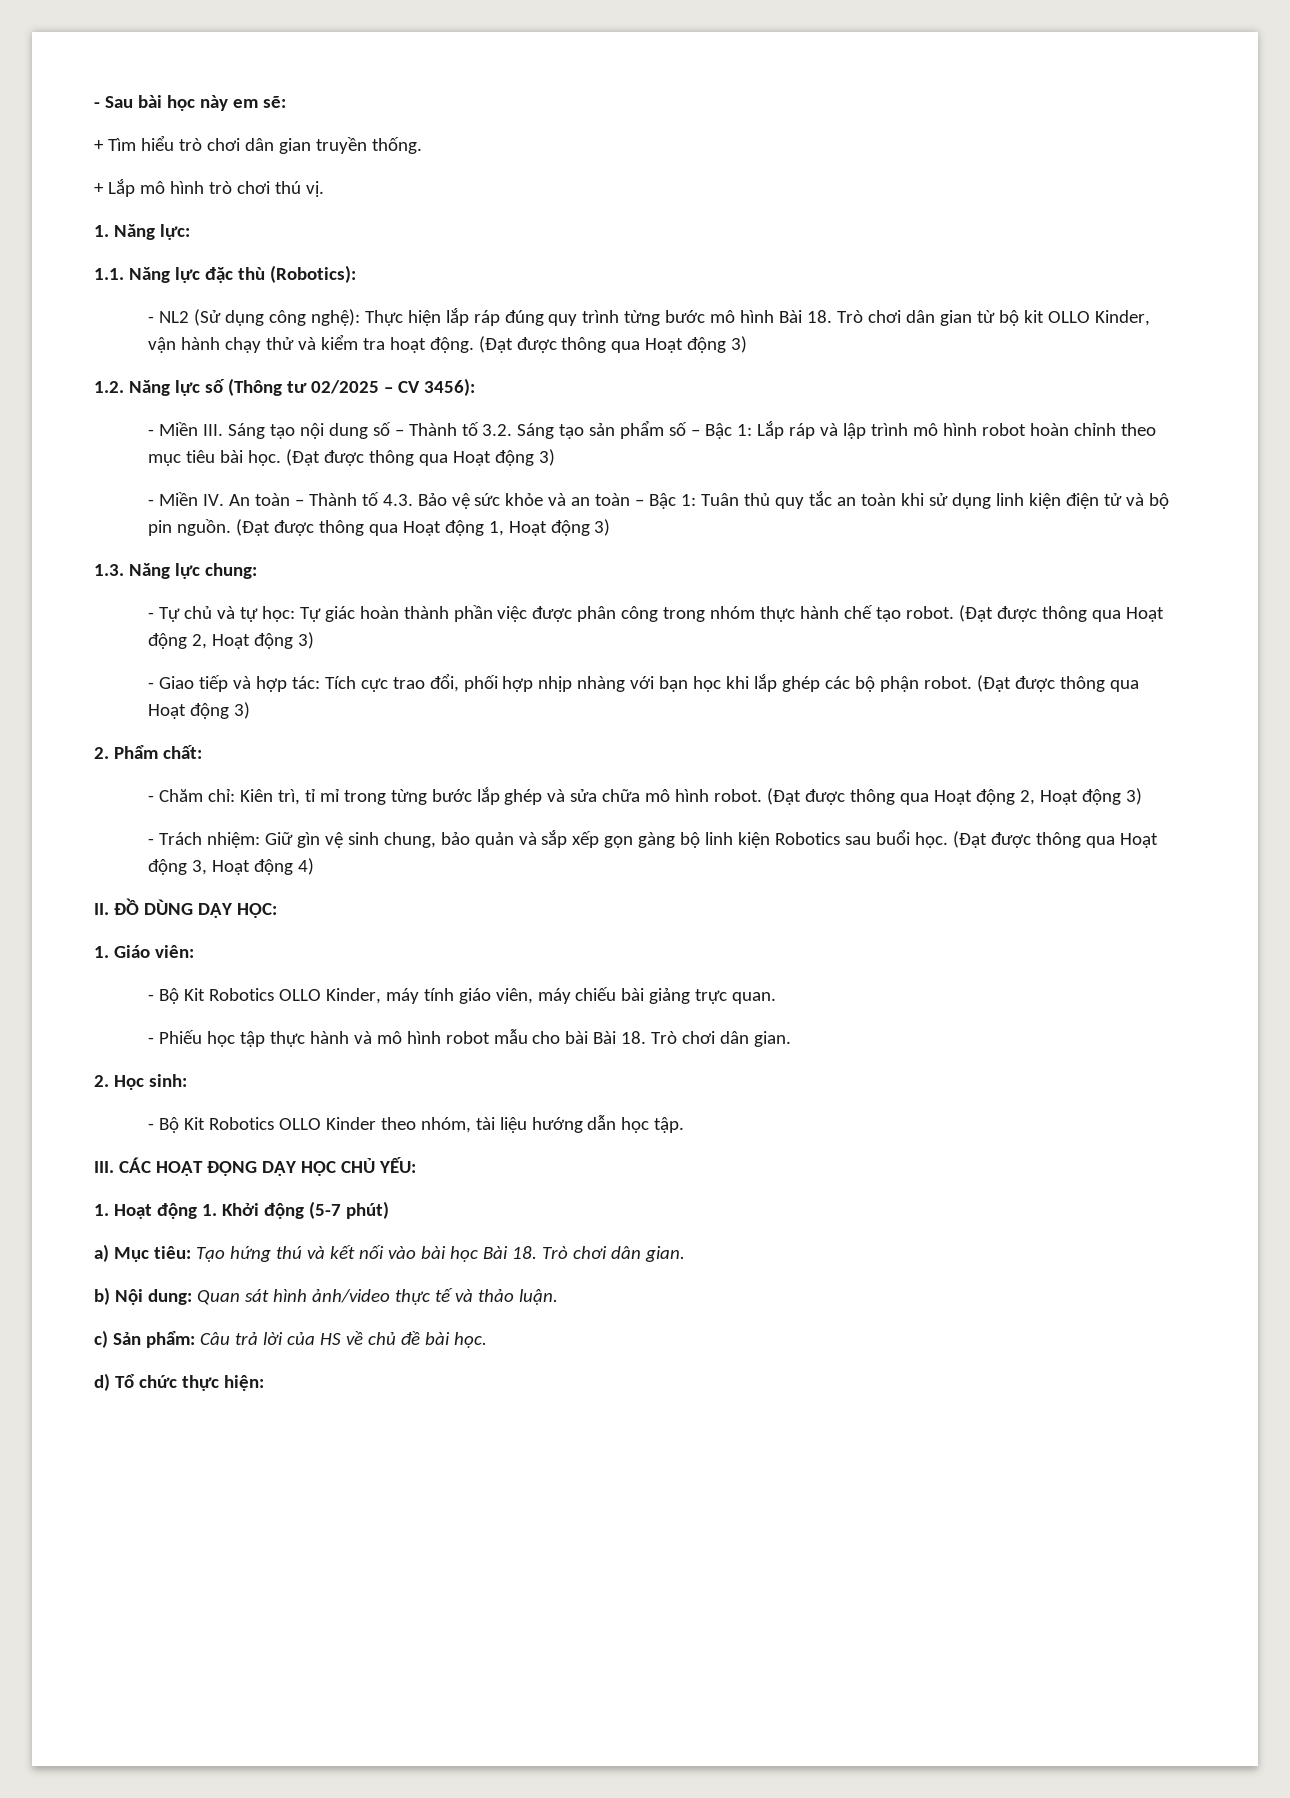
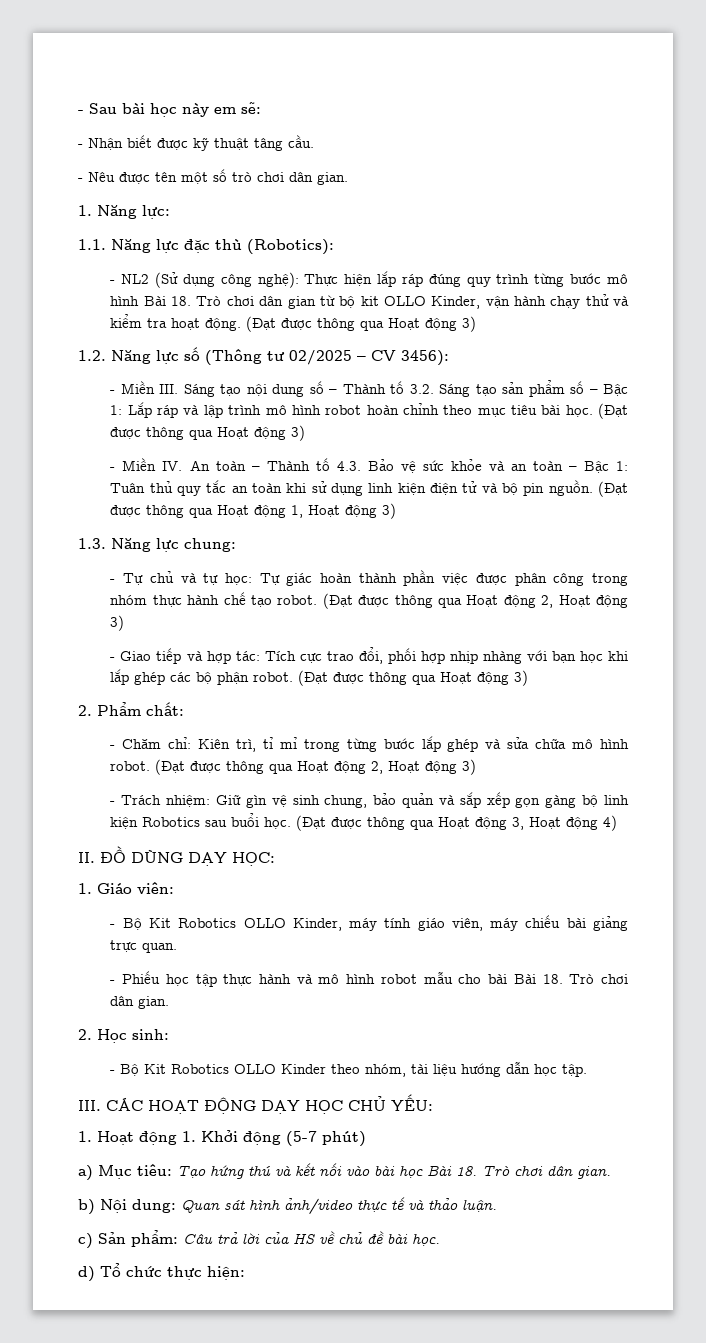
[94,135,422,154] [94,179,324,197] + Tìm hiểu trò chơi dân gian truyền thống. // + Lắp mô hình trò chơi thú vị. -> [78,135,314,151] [78,169,348,185] - Nhận biết được kỹ thuật tâng cầu. // - Nêu được tên một số trò chơi dân gian.

